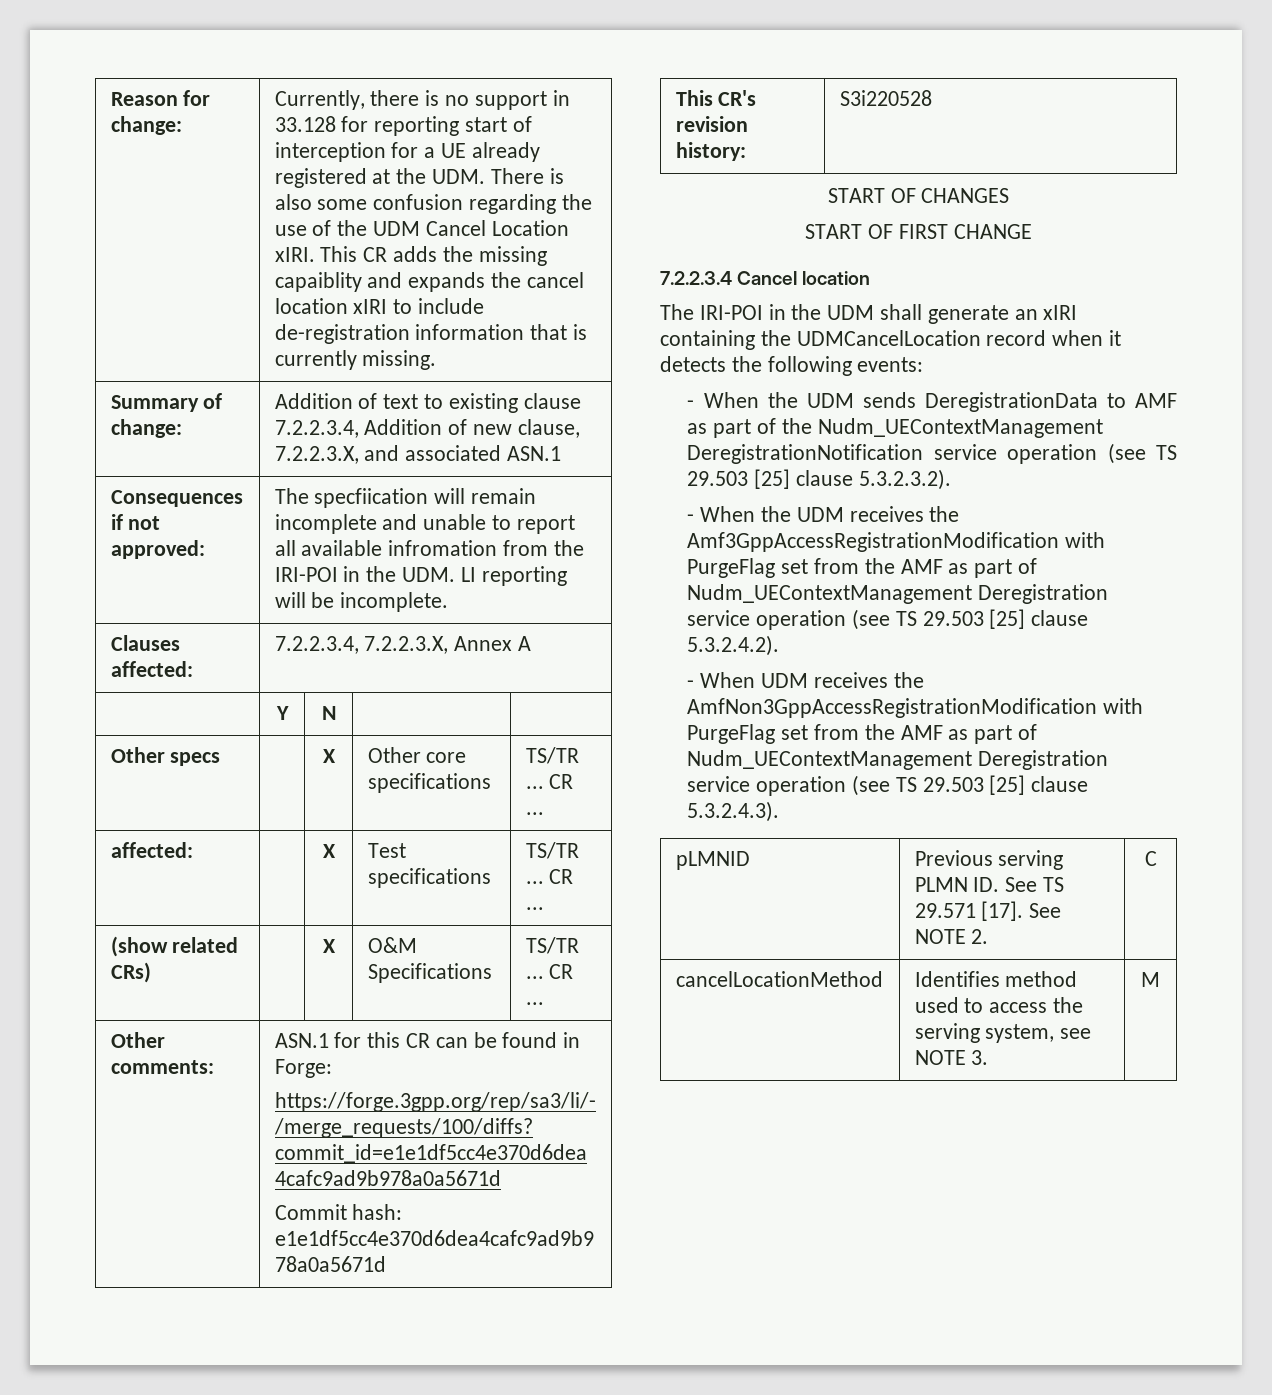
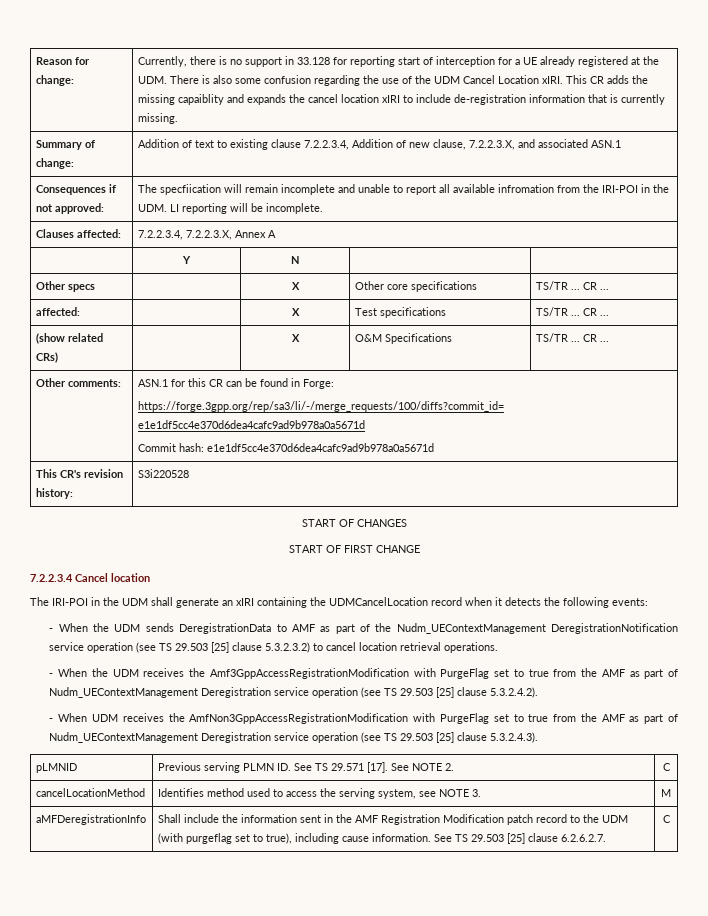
[858,469,951,490] 5.3.2.3.2). -> [265,642,499,653] 5.3.2.3.2) to cancel location retrieval operations.
(809, 566) none -> [513,669,549,677] to true
(809, 732) none -> [513,714,549,722] to true
(1160, 979) none -> [35,814,146,825] [157,814,628,825] [157,833,606,844] [662,815,671,823] // aMFDeregistrationInfo | Shall include the information sent in the AMF Registration Modification patch record to the UDM (with purgeflag set to true), including cause information. See TS 29.503 [25] clause 6.2.6.2.7. | C

